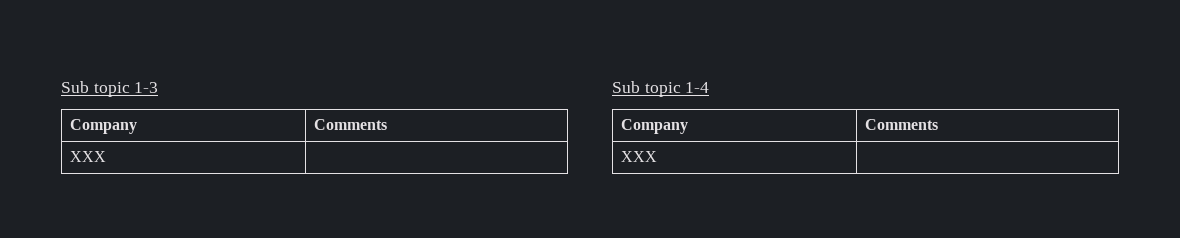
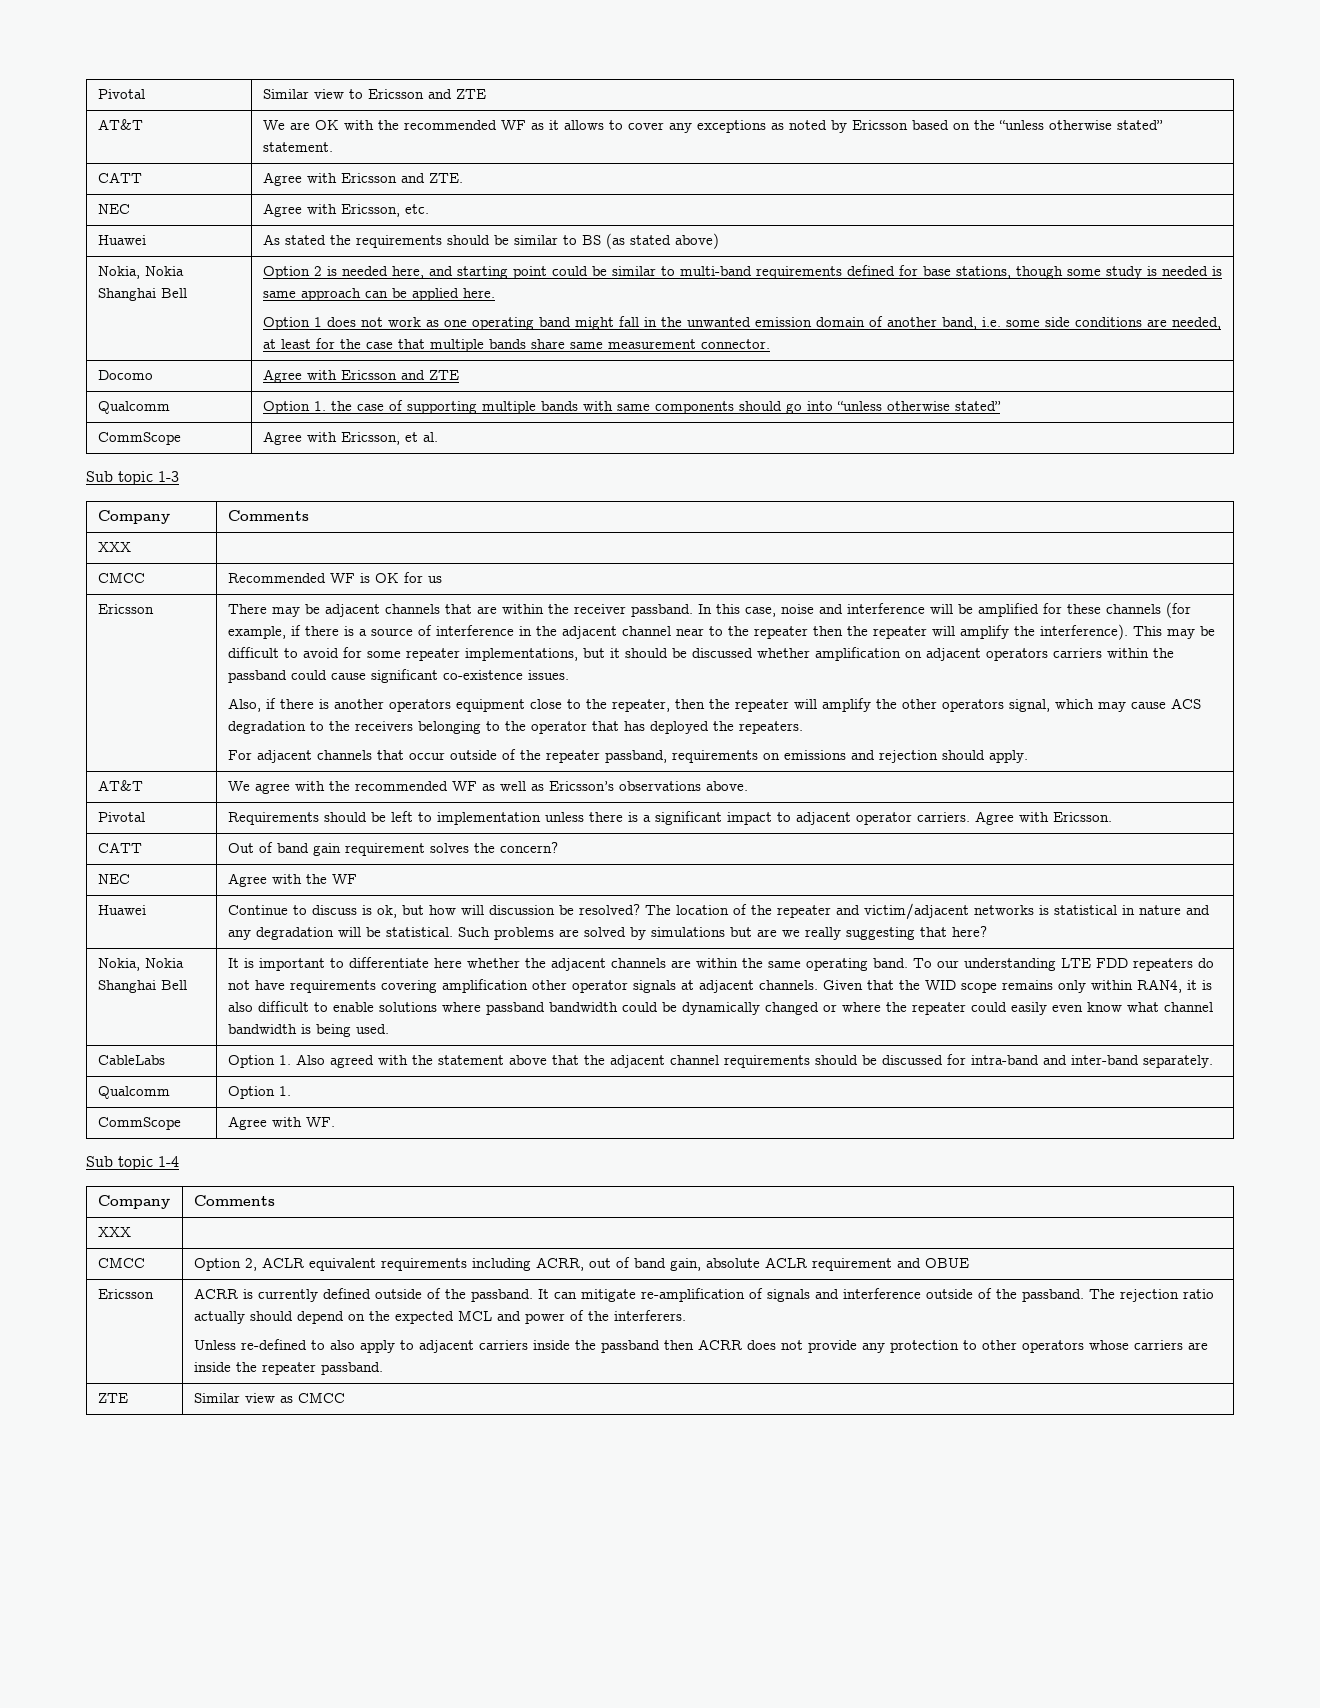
(61, 87) none -> [97,89,145,99] [262,89,486,99] [97,119,143,130] [262,120,1163,133] [262,142,333,152] [97,172,142,183] [262,172,463,186] [97,204,130,214] [262,203,429,217] [97,235,146,245] [262,233,719,249] [97,266,184,279] [97,288,187,301] [262,265,1222,279] [262,288,495,301] [262,316,1221,330] [262,338,770,352] [97,370,153,380] [262,369,459,383] [97,401,170,414] [262,400,1001,414] [97,432,181,445] [262,431,438,445] Pivotal | Similar view to Ericsson and ZTE // AT&T | We are OK with the recommended WF as it allows to cover any exceptions as noted by Ericsson based on the “unless otherwise stated” statement. // CATT | Agree with Ericsson and ZTE. // NEC | Agree with Ericsson, etc. // Huawei | As stated the requirements should be similar to BS (as stated above) // Nokia, Nokia Shanghai Bell | Option 2 is needed here, and starting point could be similar to multi-band requirements defined for base stations, though some study is needed is same approach can be applied here. // Option 1 does not work as one operating band might fall in the unwanted emission domain of another band, i.e. some side conditions are needed, at least for the case that multiple bands share same measurement connector. // Docomo | Agree with Ericsson and ZTE // Qualcomm | Option 1. the case of supporting multiple bands with same components should go into “unless otherwise stated” // CommScope | Agree with Ericsson, et al. //
(106, 156) none -> [97,572,145,583] [227,572,442,583] [97,604,154,614] [227,602,1191,618] [227,624,1215,640] [227,647,1174,661] [227,669,569,683] [227,698,1201,712] [227,721,803,734] [227,749,1028,763] [97,780,143,791] [227,781,748,794] [97,812,145,822] [227,811,1112,825] [97,842,142,853] [227,842,558,856] [97,874,130,884] [227,873,357,887] [97,905,146,915] [227,903,1210,920] [227,926,987,940] [97,958,184,971] [97,980,187,993] [227,957,1214,971] [227,979,1212,993] [227,1001,1213,1015] [227,1024,389,1037] [97,1055,165,1065] [227,1054,1213,1068] [97,1086,170,1099] [227,1086,291,1099] [97,1117,181,1130] [227,1116,335,1130] // CMCC | Recommended WF is OK for us // Ericsson | There may be adjacent channels that are within the receiver passband. In this case, noise and interference will be amplified for these channels (for example, if there is a source of interference in the adjacent channel near to the repeater then the repeater will amplify the interference). This may be difficult to avoid for some repeater implementations, but it should be discussed whether amplification on adjacent operators carriers within the passband could cause significant co-existence issues. // Also, if there is another operators equipment close to the repeater, then the repeater will amplify the other operators signal, which may cause ACS degradation to the receivers belonging to the operator that has deployed the repeaters. // For adjacent channels that occur outside of the repeater passband, requirements on emissions and rejection should apply. // AT&T | We agree with the recommended WF as well as Ericsson’s observations above. // Pivotal | Requirements should be left to implementation unless there is a significant impact to adjacent operator carriers. Agree with Ericsson. // CATT | Out of band gain requirement solves the concern? // NEC | Agree with the WF // Huawei | Continue to discuss is ok, but how will discussion be resolved? The location of the repeater and victim/adjacent networks is statistical in nature and any degradation will be statistical. Such problems are solved by simulations but are we really suggesting that here? // Nokia, Nokia Shanghai Bell | It is important to differentiate here whether the adjacent channels are within the same operating band. To our understanding LTE FDD repeaters do not have requirements covering amplification other operator signals at adjacent channels. Given that the WID scope remains only within RAN4, it is also difficult to enable solutions where passband bandwidth could be dynamically changed or where the repeater could easily even know what channel bandwidth is being used. // CableLabs | Option 1. Also agreed with the statement above that the adjacent channel requirements should be discussed for intra-band and inter-band separately. // Qualcomm | Option 1. // CommScope | Agree with WF.
(657, 156) none -> [97,1257,145,1268] [193,1257,969,1271] [97,1289,154,1299] [193,1288,1214,1302] [193,1310,686,1324] [193,1339,1208,1353] [193,1362,383,1375] [97,1393,128,1403] [193,1392,345,1403] // CMCC | Option 2, ACLR equivalent requirements including ACRR, out of band gain, absolute ACLR requirement and OBUE // Ericsson | ACRR is currently defined outside of the passband. It can mitigate re-amplification of signals and interference outside of the passband. The rejection ratio actually should depend on the expected MCL and power of the interferers. // Unless re-defined to also apply to adjacent carriers inside the passband then ACRR does not provide any protection to other operators whose carriers are inside the repeater passband. // ZTE | Similar view as CMCC

